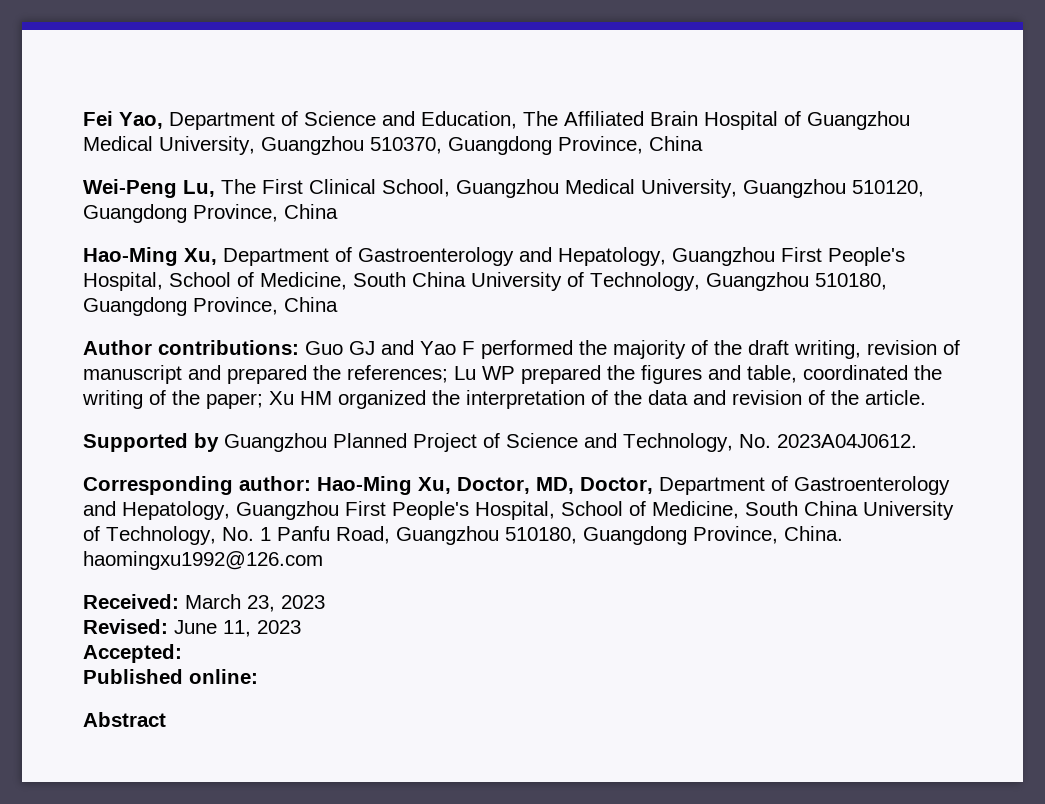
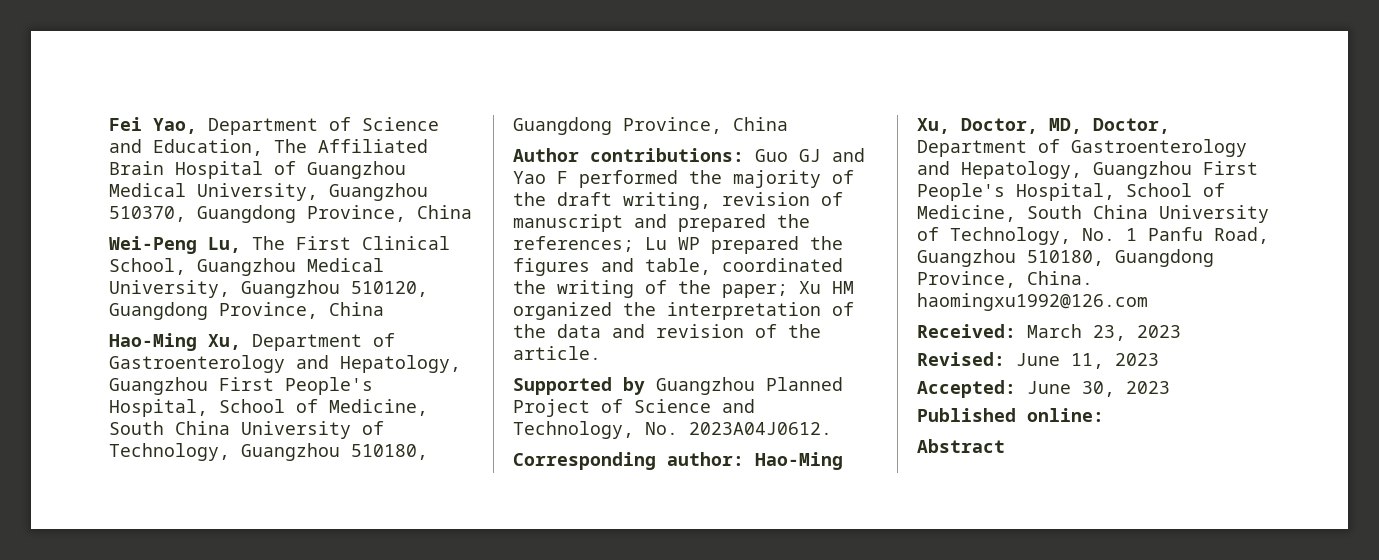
(182, 653) none -> [1027,381,1170,397] June 30, 2023

